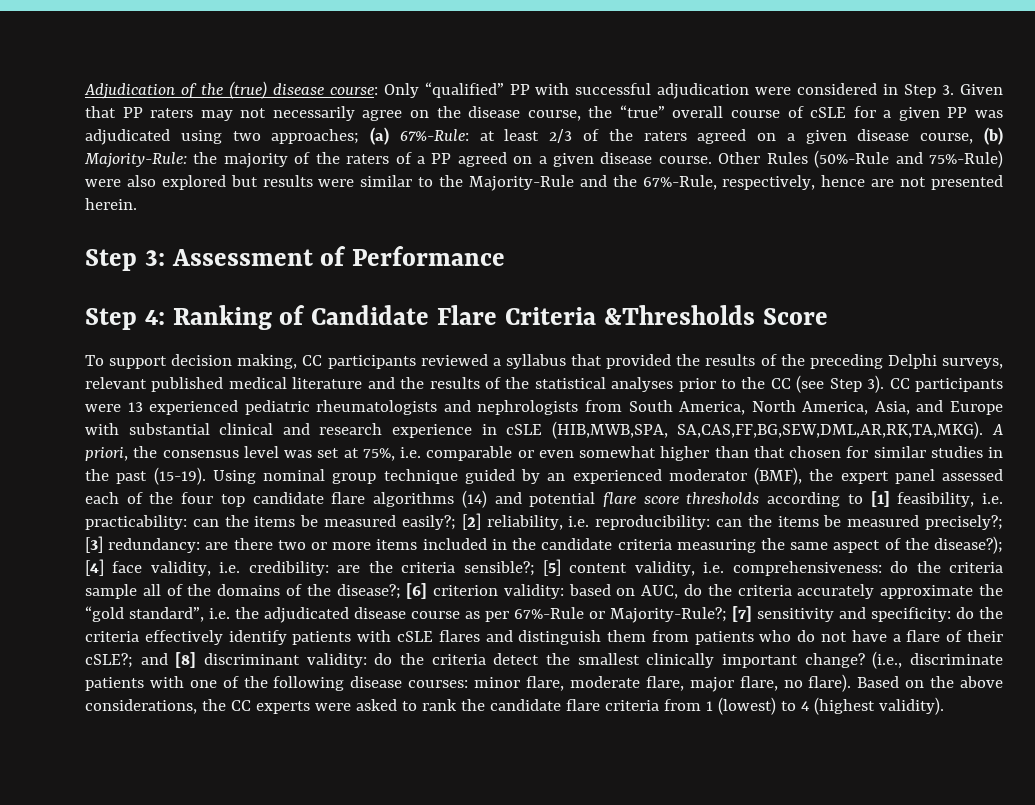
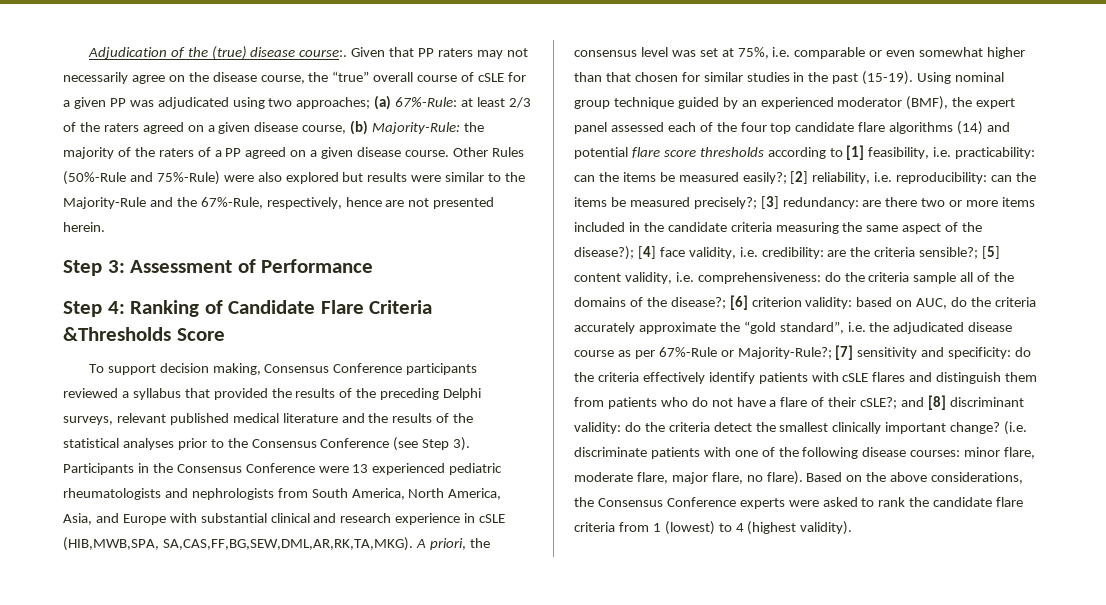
[329,82,955,99] course: Only “qualified” PP with successful adjudication were considered in Step 3. -> [299,49,348,57] course:.
[302,355,323,366] CC -> [264,363,403,373] Consensus Conference
[770,378,791,389] CC -> [251,438,390,448] Consensus Conference
[889,378,1004,392] CC participants -> [63,463,315,475] Participants in the Consensus Conference
[872,651,903,669] (i.e., -> [1004,421,1028,435] (i.e.
[230,700,251,711] CC -> [597,497,736,507] Consensus Conference

